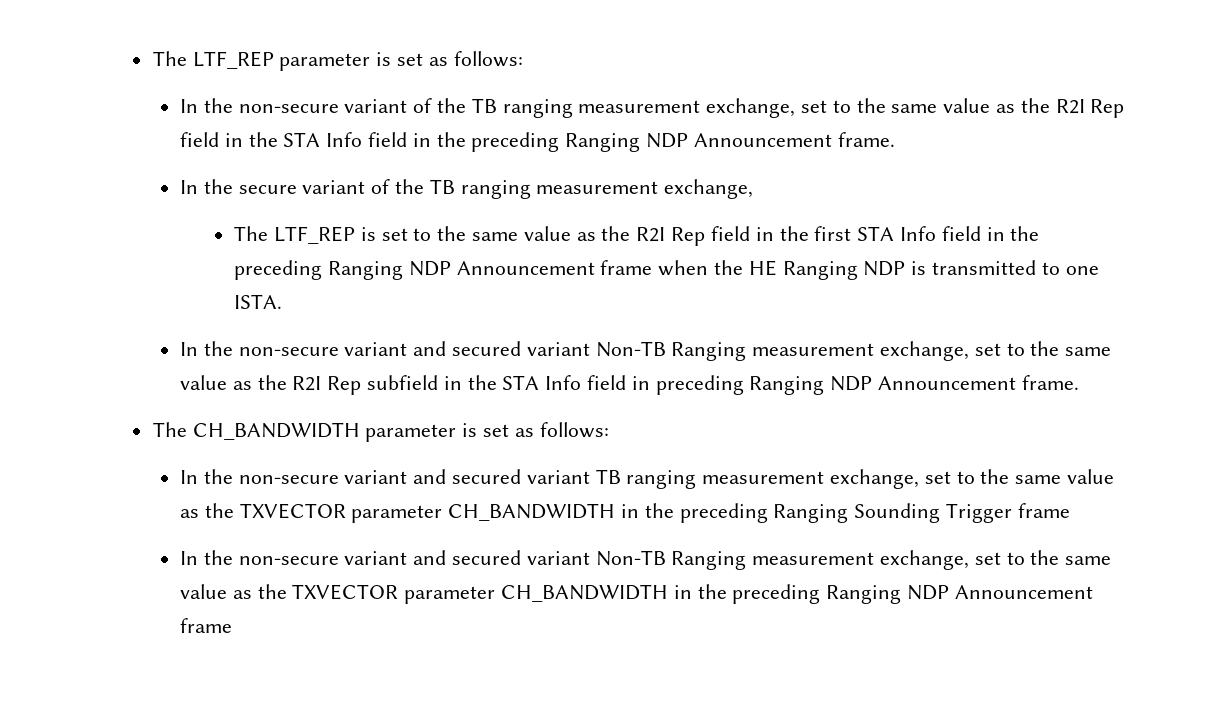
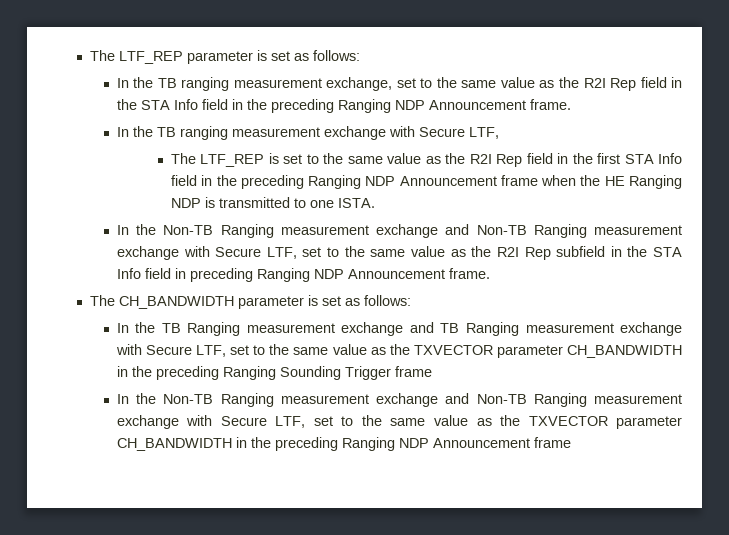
[238,98,466,113] non-secure variant of the -> (154, 82) none
[238,179,754,199] secure variant of the TB ranging measurement exchange, -> [156,126,499,140] TB ranging measurement exchange with Secure LTF,
[238,341,969,361] non-secure variant and secured variant Non-TB Ranging measurement exchange, -> [163,224,682,238] [116,246,297,260] Non-TB Ranging measurement exchange and Non-TB Ranging measurement exchange with Secure LTF,
[238,469,919,489] non-secure variant and secured variant TB ranging measurement exchange, -> [161,322,682,336] [115,344,227,357] TB Ranging measurement exchange and TB Ranging measurement exchange with Secure LTF,
[238,550,969,570] non-secure variant and secured variant Non-TB Ranging measurement exchange, -> [163,393,682,407] [116,415,306,429] Non-TB Ranging measurement exchange and Non-TB Ranging measurement exchange with Secure LTF,

